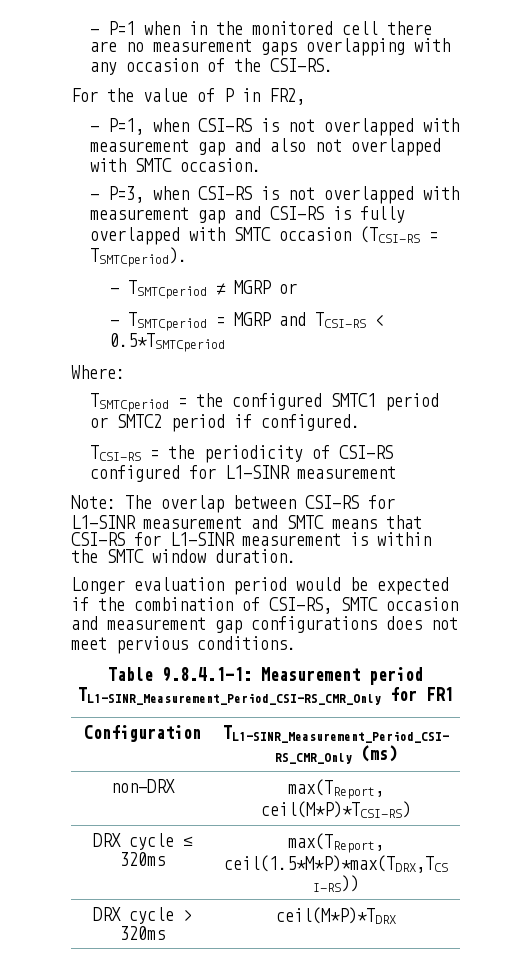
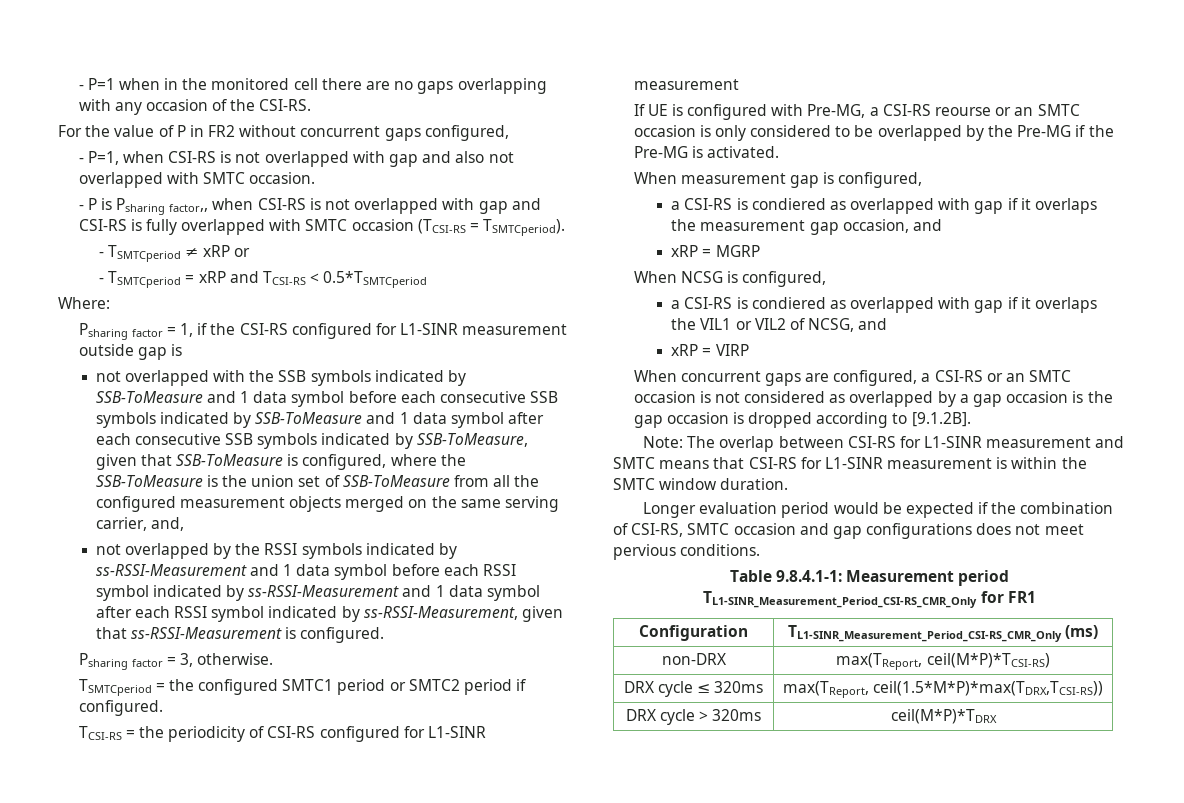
[153,39,253,52] measurement -> (414, 85) none
[269,88,305,105] FR2, -> [208,125,509,141] FR2 without concurrent gaps configured,
[90,139,190,152] measurement -> (385, 157) none
[108,186,460,204] [90,207,190,220] P=3, when CSI-RS is not overlapped with measurement -> [87,198,475,215] P is Psharing factor,, when CSI-RS is not overlapped with
[233,280,271,294] MGRP -> [202,245,230,257] xRP
[233,312,271,326] MGRP -> [198,271,226,283] xRP
(125, 372) none -> [78,323,568,340] [78,344,182,360] [95,370,466,386] [95,391,559,407] [95,412,545,428] [95,433,528,449] [95,454,466,470] [95,475,540,487] [95,496,559,512] [95,517,184,531] [95,543,457,559] [95,564,516,580] [95,585,540,601] [95,606,563,622] [95,627,385,643] [78,653,274,670] // Psharing factor = 1, if the CSI-RS configured for L1-SINR measurement outside gap is // not overlapped with the SSB symbols indicated by SSB-ToMeasure and 1 data symbol before each consecutive SSB symbols indicated by SSB-ToMeasure and 1 data symbol after each consecutive SSB symbols indicated by SSB-ToMeasure, given that SSB-ToMeasure is configured, where the SSB-ToMeasure is the union set of SSB-ToMeasure from all the configured measurement objects merged on the same serving carrier, and, // not overlapped by the RSSI symbols indicated by ss-RSSI-Measurement and 1 data symbol before each RSSI symbol indicated by ss-RSSI-Measurement and 1 data symbol after each RSSI symbol indicated by ss-RSSI-Measurement, given that ss-RSSI-Measurement is configured. // Psharing factor = 3, otherwise.
(397, 472) none -> [633,104,1080,120] [633,125,1114,141] [633,146,779,158] [633,172,923,188] [671,198,1097,214] [671,219,942,235] [671,245,760,257] [633,271,827,287] [671,297,1097,313] [671,318,888,332] [671,344,749,356] [633,370,1072,386] [633,391,1113,407] [633,412,971,428] // If UE is configured with Pre-MG, a CSI-RS reourse or an SMTC occasion is only considered to be overlapped by the Pre-MG if the Pre-MG is activated. // When measurement gap is configured, // a CSI-RS is condiered as overlapped with gap if it overlaps the measurement gap occasion, and // xRP = MGRP // When NCSG is configured, // a CSI-RS is condiered as overlapped with gap if it overlaps the VIL1 or VIL2 of NCSG, and // xRP = VIRP // When concurrent gaps are configured, a CSI-RS or an SMTC occasion is not considered as overlapped by a gap occasion is the gap occasion is dropped according to [9.1.2B].
[107,617,206,630] measurement -> (829, 529) none

